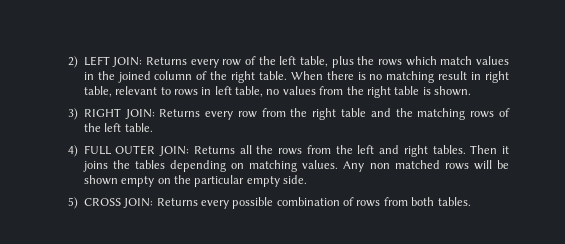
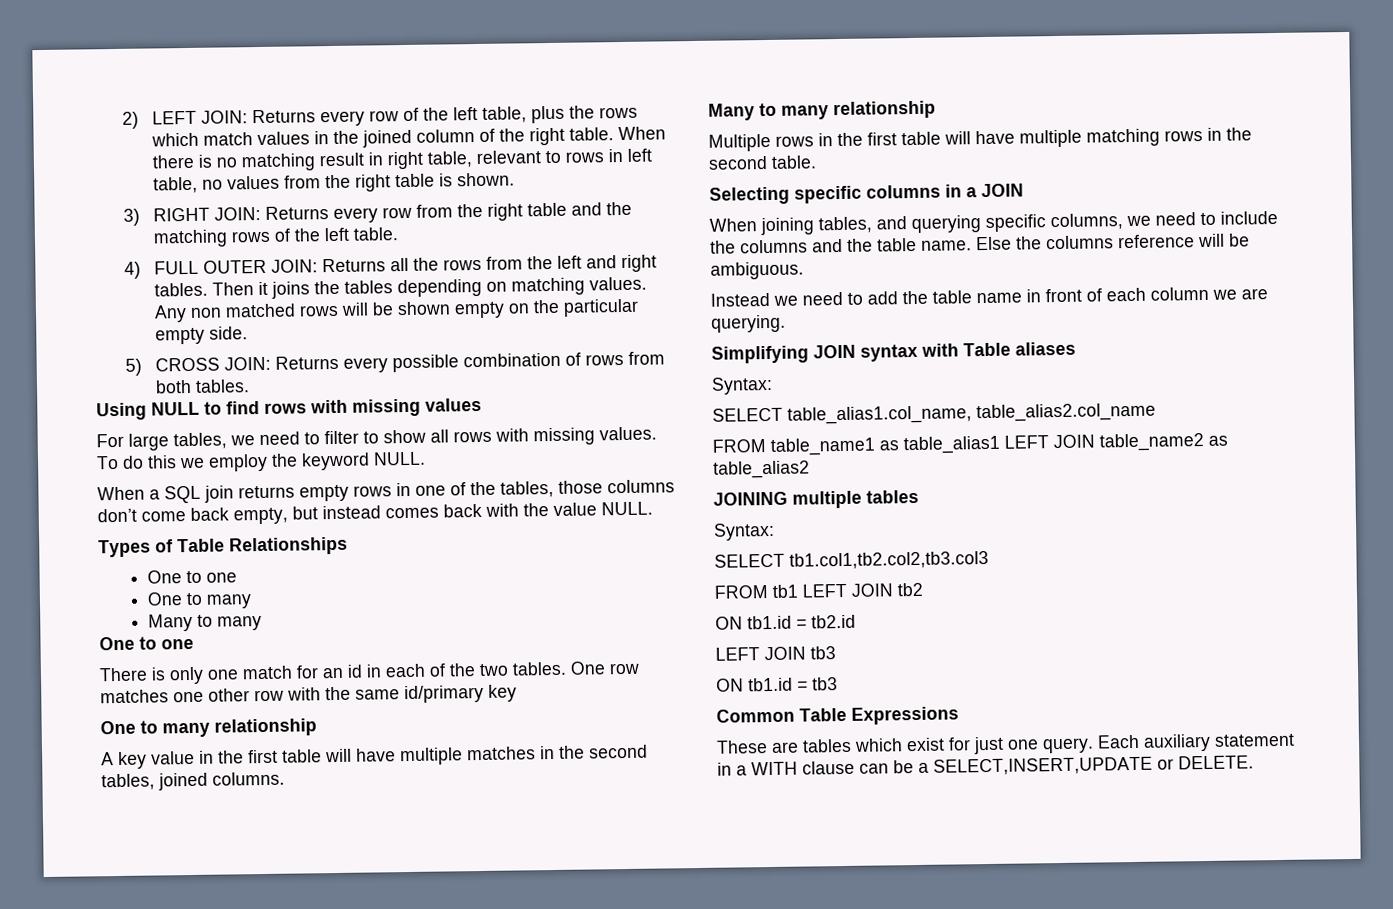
(471, 201) none -> [96,397,482,421] [96,426,657,451] [96,451,426,472] [97,479,675,504] [97,501,653,525] [98,536,348,558] [147,570,238,584] [147,592,253,609] [148,613,263,632] [99,636,194,651] [99,661,640,685] [100,684,517,704] [100,718,317,738] [101,744,648,770] [101,771,285,791] [708,100,936,121] [708,127,1252,152] [708,155,817,170] [709,183,1024,205] [709,210,1278,236] [710,233,1250,254] [710,261,804,280] [710,286,1268,307] [711,314,786,333] [711,341,1076,364] [711,376,773,395] [712,402,1156,425] [712,433,1228,456] [713,460,810,479] [713,489,919,509] [713,522,775,541] [714,550,989,570] [714,582,923,599] [715,614,856,630] [715,646,836,661] [716,677,838,692] [716,706,959,725] [716,733,1295,755] [717,755,1254,776] // Using NULL to find rows with missing values // For large tables, we need to filter to show all rows with missing values. To do this we employ the keyword NULL. // When a SQL join returns empty rows in one of the tables, those columns don’t come back empty, but instead comes back with the value NULL. // Types of Table Relationships // One to one // One to many // Many to many // One to one // There is only one match for an id in each of the two tables. One row matches one other row with the same id/primary key // One to many relationship // A key value in the first table will have multiple matches in the second tables, joined columns. // Many to many relationship // Multiple rows in the first table will have multiple matching rows in the second table. // Selecting specific columns in a JOIN // When joining tables, and querying specific columns, we need to include the columns and the table name. Else the columns reference will be ambiguous. // Instead we need to add the table name in front of each column we are querying. // Simplifying JOIN syntax with Table aliases // Syntax: // SELECT table_alias1.col_name, table_alias2.col_name // FROM table_name1 as table_alias1 LEFT JOIN table_name2 as table_alias2 // JOINING multiple tables // Syntax: // SELECT tb1.col1,tb2.col2,tb3.col3 // FROM tb1 LEFT JOIN tb2 // ON tb1.id = tb2.id // LEFT JOIN tb3 // ON tb1.id = tb3 // Common Table Expressions // These are tables which exist for just one query. Each auxiliary statement in a WITH clause can be a SELECT,INSERT,UPDATE or DELETE.

